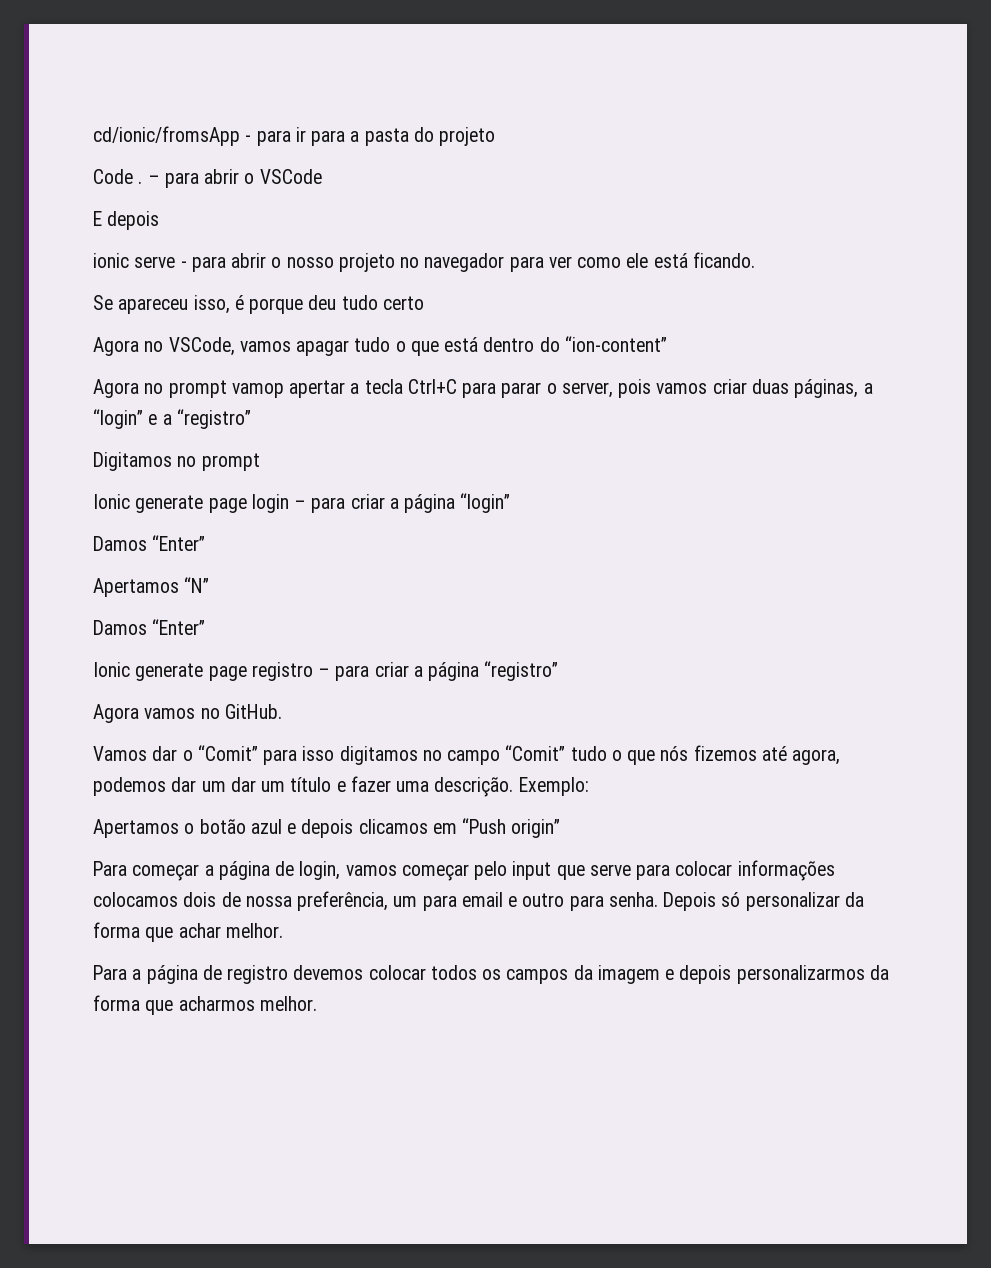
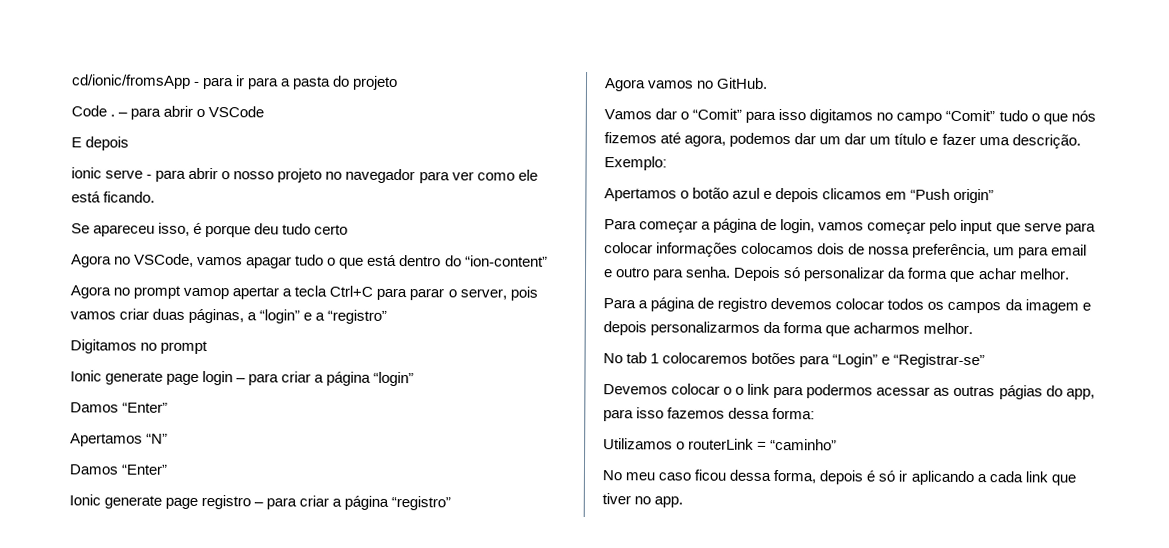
(317, 1003) none -> [603,352,986,369] [603,383,1095,400] [603,407,816,422] [603,438,838,451] [602,469,1076,486] [602,493,684,508] // No tab 1 colocaremos botões para “Login” e “Registrar-se” // Devemos colocar o o link para podermos acessar as outras págias do app, para isso fazemos dessa forma: // Utilizamos o routerLink = “caminho” // No meu caso ficou dessa forma, depois é só ir aplicando a cada link que tiver no app.

